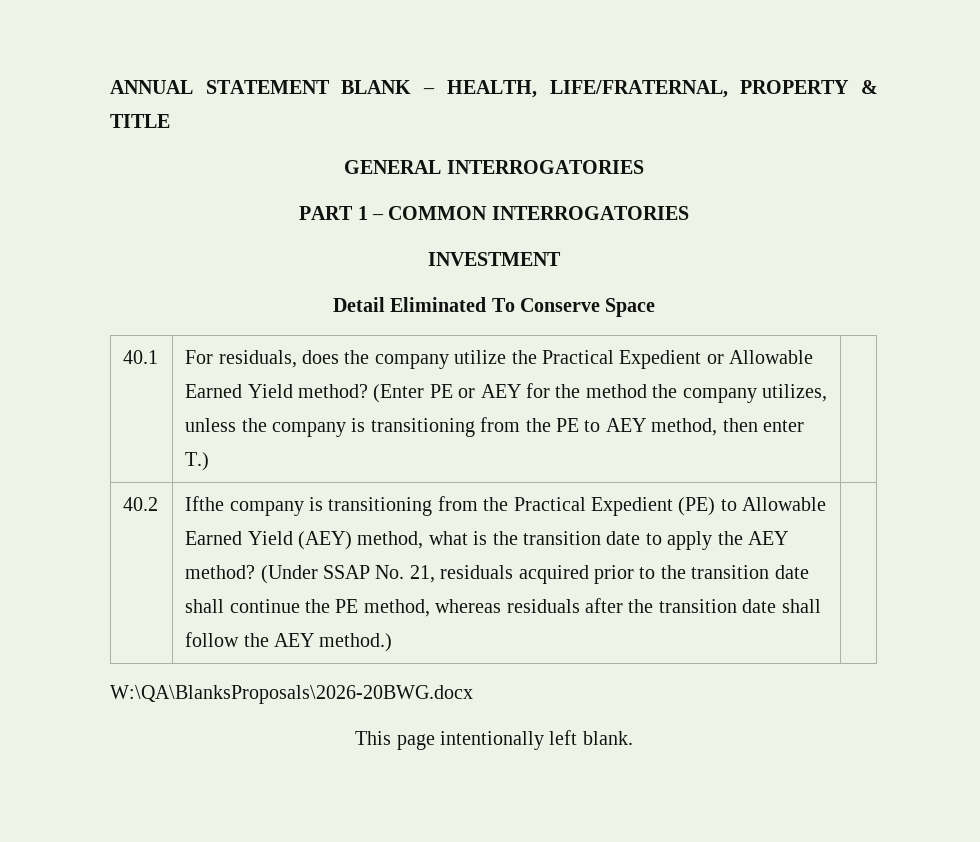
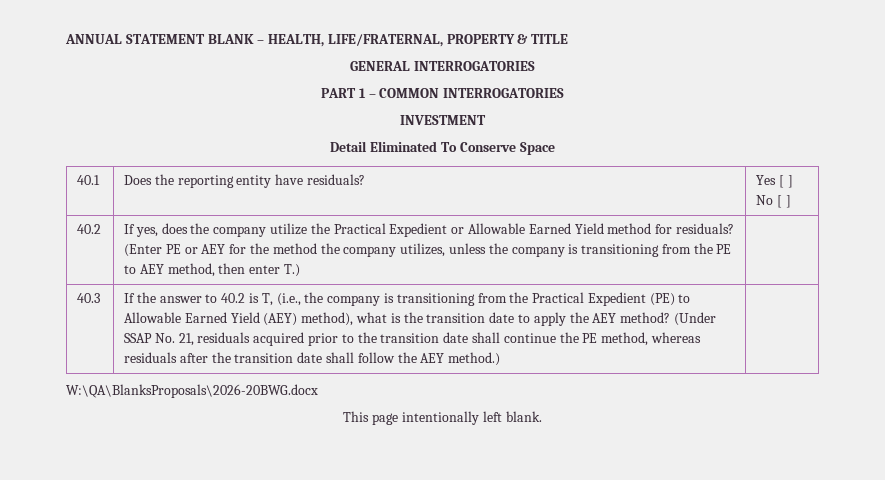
[185,350,297,368] For residuals, -> [124,174,366,188] [756,175,793,188] [756,195,791,208] [77,224,102,234] [124,224,158,237] Does the reporting entity have residuals? | Yes [ ] No [ ] // 40.2 | If yes,
[297,384,368,398] method? -> [607,223,734,234] method for residuals?
[123,497,159,511] [185,496,225,511] 40.2 | Ifthe -> [77,293,101,303] [124,292,324,306] 40.3 | If the answer to 40.2 is T, (i.e., the
[357,531,424,549] method, -> [301,312,354,326] method),

